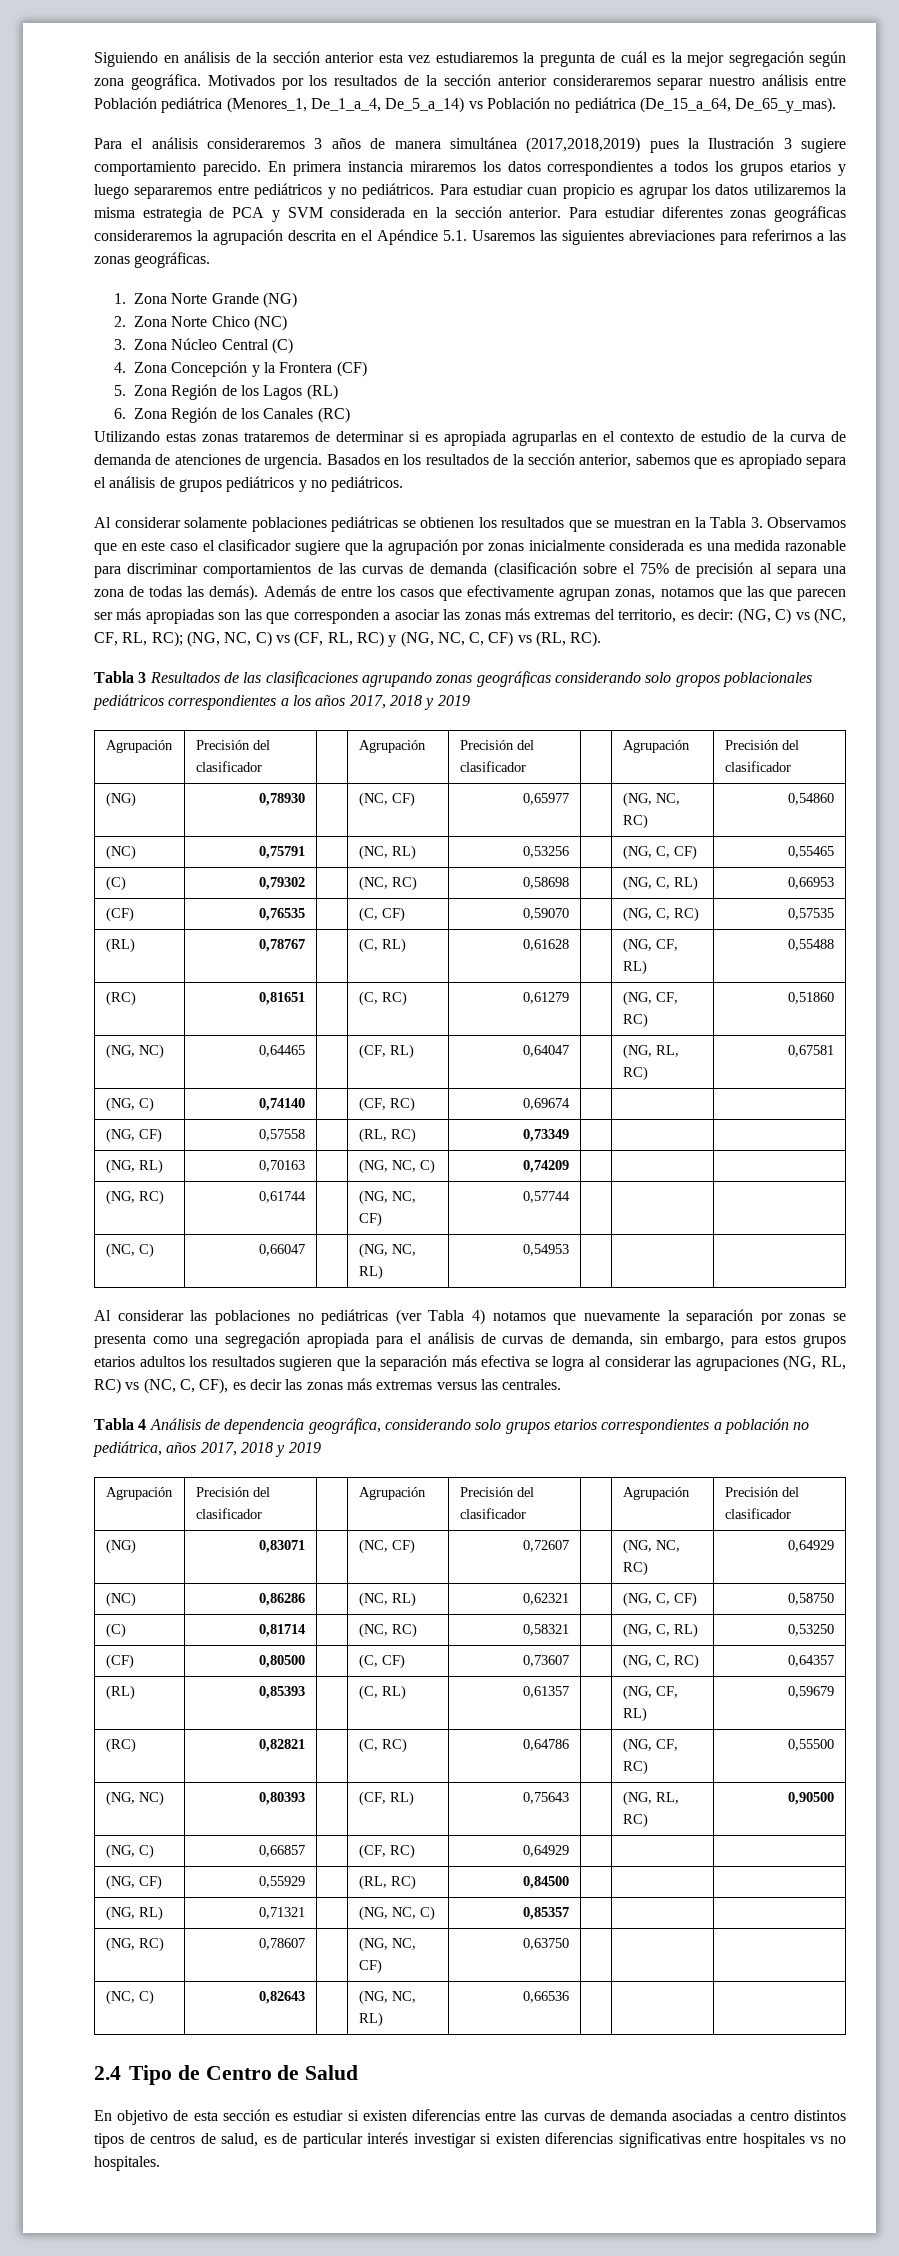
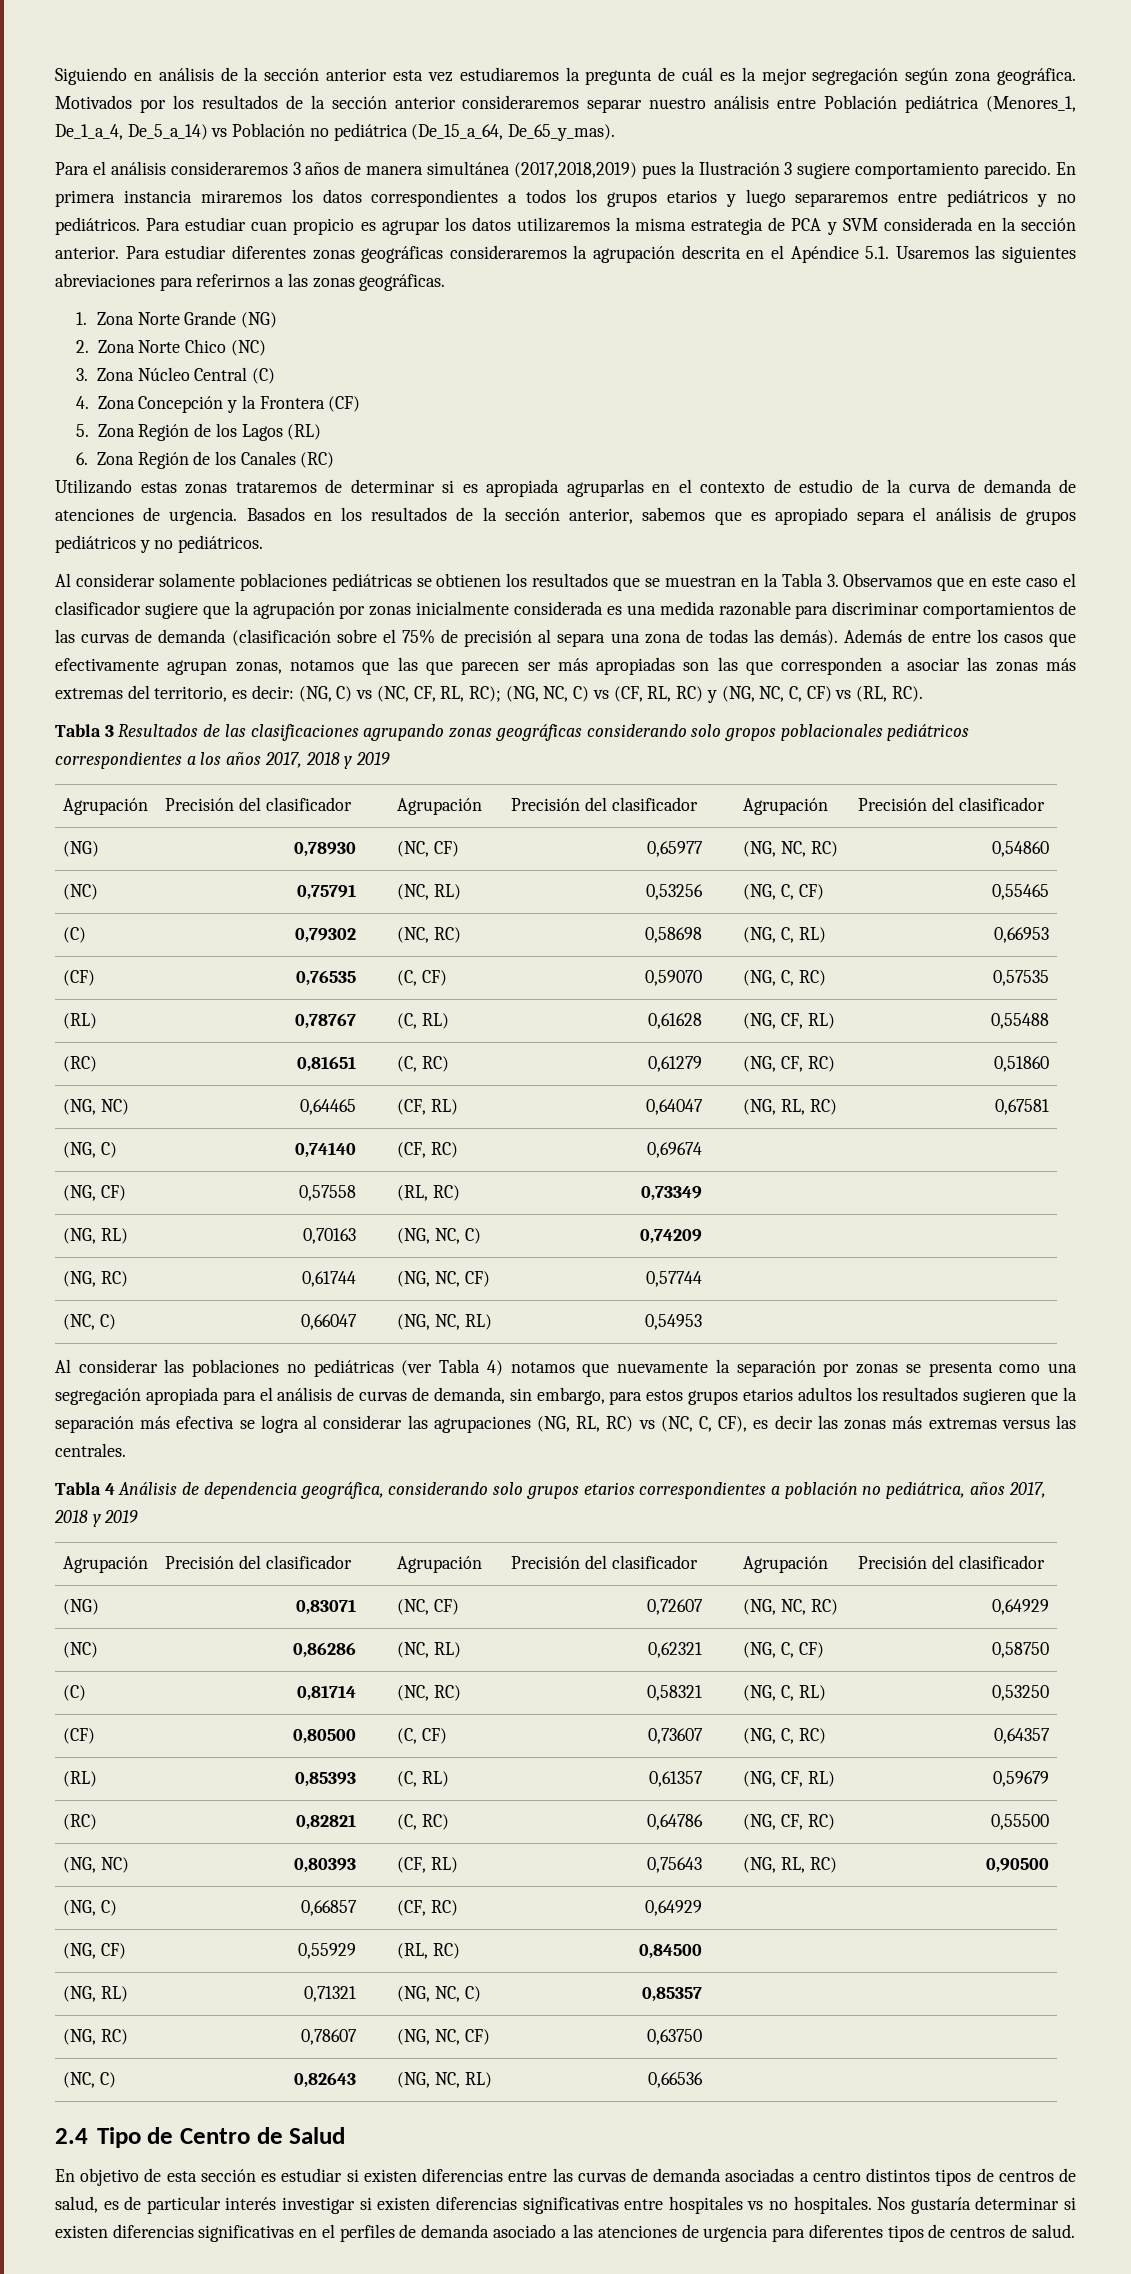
(160, 2163) none -> [877,2196,1076,2214] [55,2224,1075,2242] Nos gustaría determinar si existen diferencias significativas en el perfiles de demanda asociado a las atenciones de urgencia para diferentes tipos de centros de salud.

